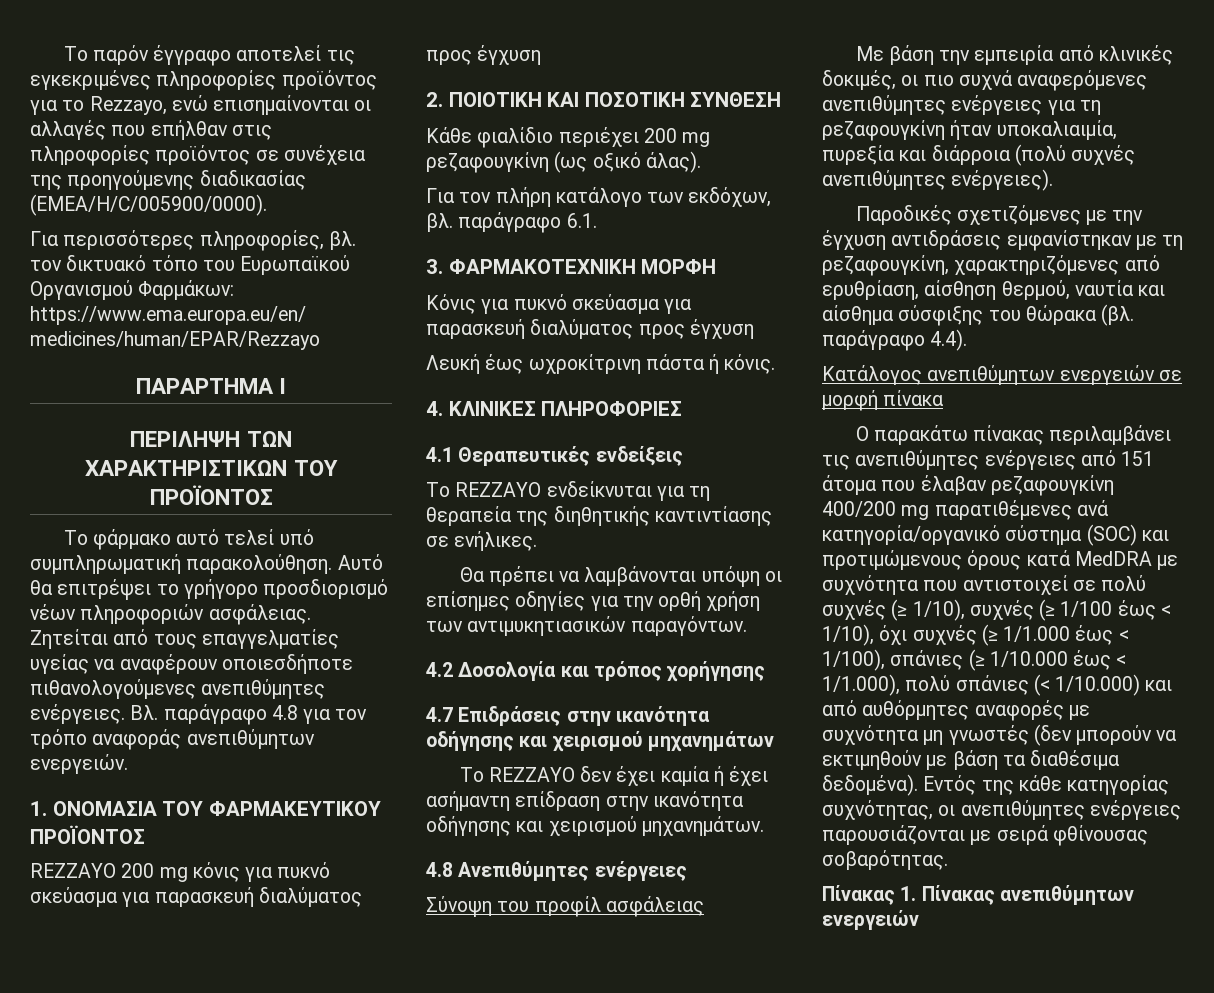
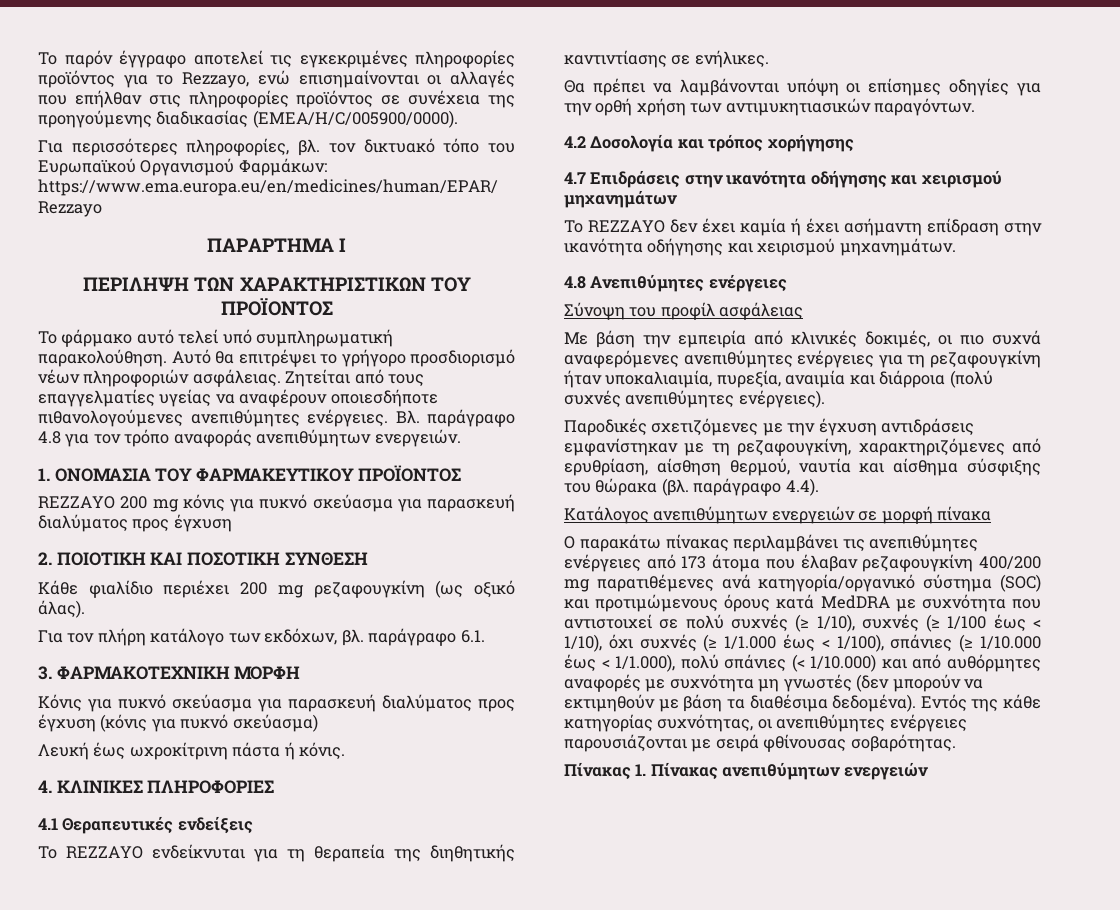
(754, 329) none -> [100,714,318,732] (κόνις για πυκνό σκεύασμα)
[822,145,895,165] πυρεξία -> [716,370,846,388] πυρεξία, αναιμία
[1121,451,1155,466] 151 -> [681,556,707,569] 173

